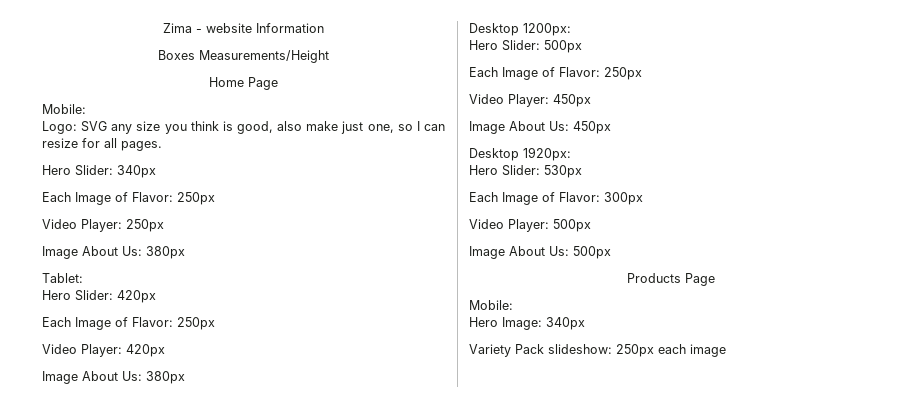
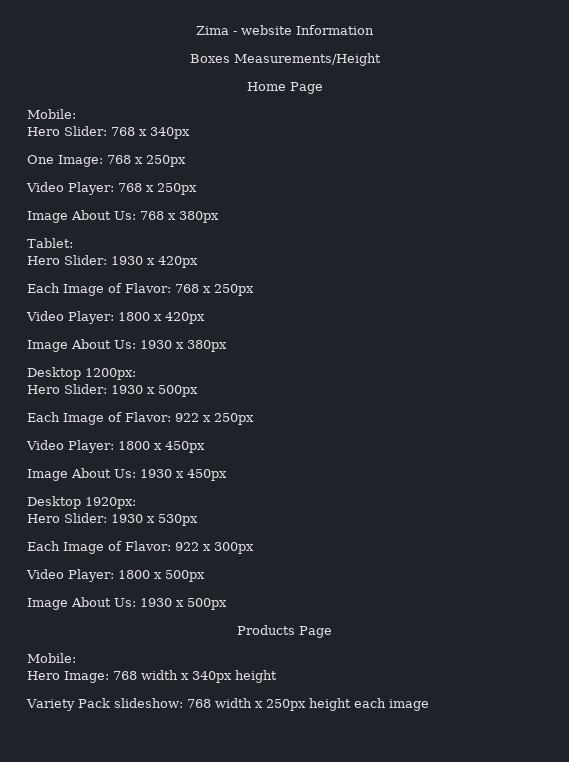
[42,121,446,134] [42,138,162,151] [42,165,156,178] [42,192,215,205] [42,219,122,232] // Logo: SVG any size you think is good, also make just one, so I can resize for all pages. // Hero Slider: 340px // Each Image of Flavor: 250px // Video Player: -> [27,126,190,139] [27,155,186,167] [26,182,154,195] // Hero Slider: 768 x 340px // One Image: 768 x 250px // Video Player: 768 x
(142, 251) none -> [140,211,176,220] 768 x
(113, 295) none -> [111,256,155,265] 1930 x
[177,317,215,330] [42,344,122,357] 250px // Video Player: -> [175,284,254,296] [26,311,162,324] 768 x 250px // Video Player: 1800 x
(142, 376) none -> [140,340,184,349] 1930 x
(540, 45) none -> [111,385,155,394] 1930 x
[604,67,642,80] [469,94,549,107] 250px // Video Player: -> [175,413,254,425] [26,440,162,453] 922 x 250px // Video Player: 1800 x
(569, 126) none -> [140,469,184,478] 1930 x
(540, 170) none -> [111,514,155,523] 1930 x
(600, 197) none -> [175,542,211,551] 922 x
(549, 225) none -> [118,570,162,579] 1800 x
(569, 251) none -> [140,598,184,607] 1930 x
[546,317,585,330] 340px -> [113,670,277,683] 768 width x 340px height
[616,344,654,357] 250px -> [186,698,351,711] 768 width x 250px height

